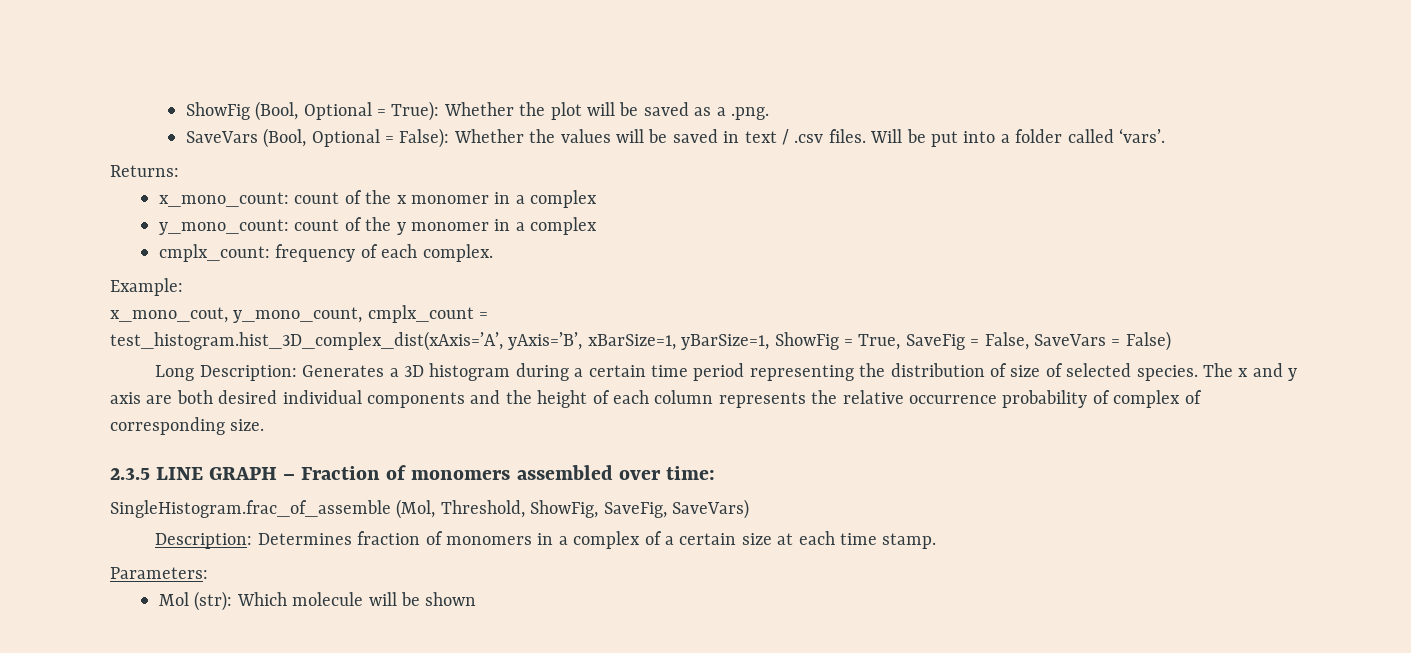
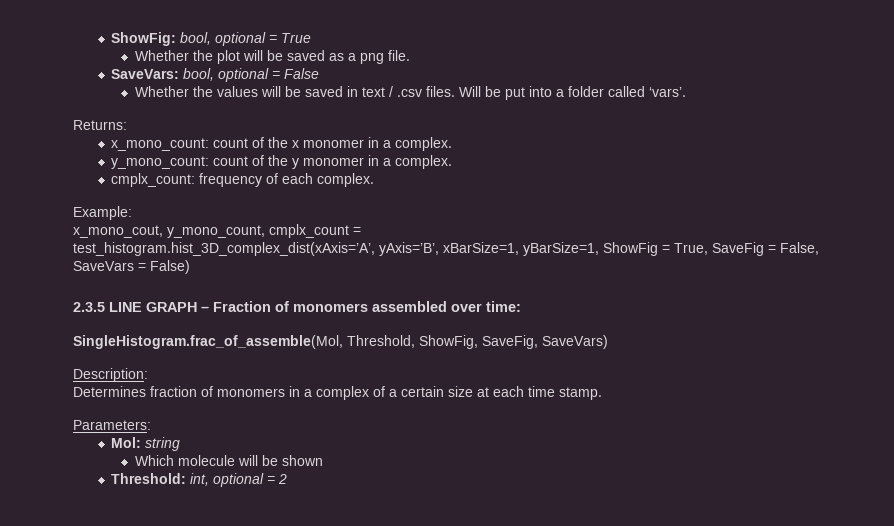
[185,101,440,121] ShowFig (Bool, Optional = True): -> [111,32,312,46] ShowFig: bool, optional = True //
[731,107,770,120] [185,128,450,148] .png. // SaveVars (Bool, Optional = False): -> [359,50,410,64] [111,68,320,82] png file. // SaveVars: bool, optional = False //
[530,190,598,208] complex -> [395,137,453,151] complex.
[530,217,598,235] complex -> [395,155,453,169] complex.
[155,363,1298,381] [110,390,1202,408] [110,417,265,435] // Long Description: Generates a 3D histogram during a certain time period representing the distribution of size of selected species. The x and y axis are both desired individual components and the height of each column represents the relative occurrence probability of complex of corresponding size. -> (190, 267) none
[110,499,436,519] SingleHistogram.frac_of_assemble (Mol, -> [73,335,343,349] SingleHistogram.frac_of_assemble(Mol,
(253, 541) none -> (148, 375) //
[158,591,233,611] Mol (str): -> [111,437,181,451] Mol: string //
(477, 599) none -> [111,473,288,487] // Threshold: int, optional = 2

